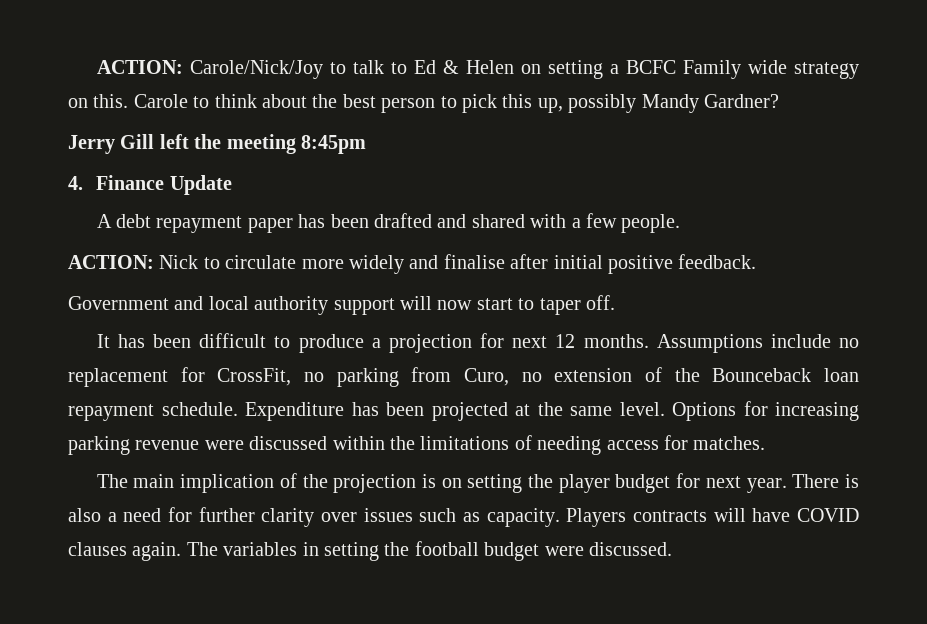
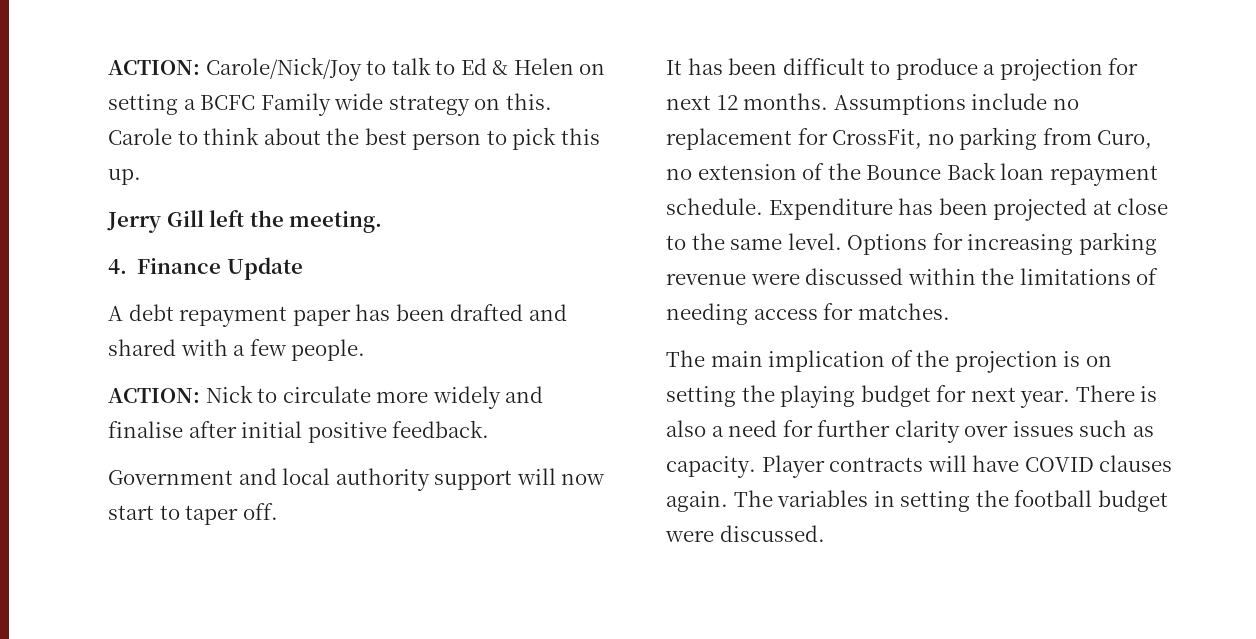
[537,94,779,113] up, possibly Mandy Gardner? -> [108,169,141,185] up.
[226,134,366,154] meeting 8:45pm -> [289,211,383,233] meeting.
[712,368,812,382] Bounceback -> [866,162,996,180] Bounce Back
(530, 410) none -> [1117,198,1169,215] [666,235,686,250] close to
[558,474,610,493] player -> [780,385,856,408] playing
[566,508,627,527] Players -> [761,455,825,478] Player

